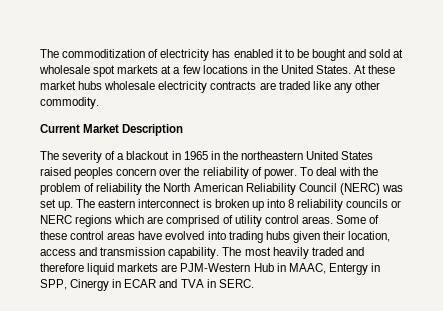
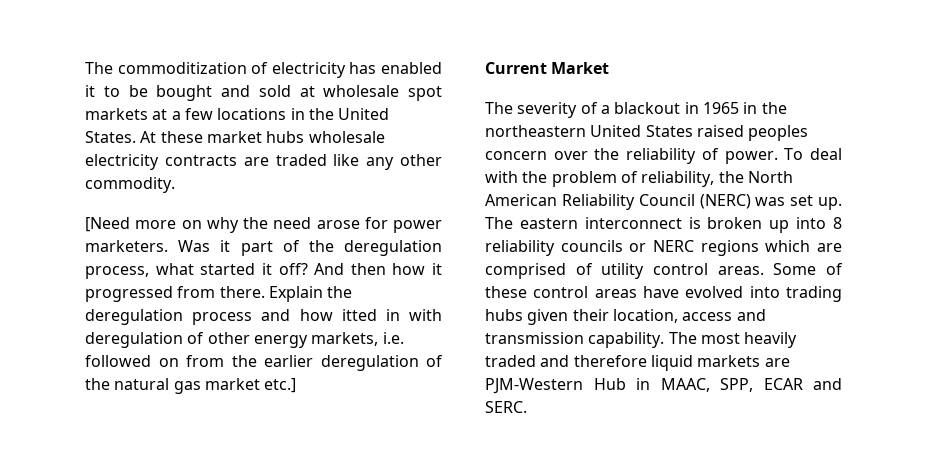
(99, 103) none -> [85,217,442,233] [85,240,442,256] [85,263,442,279] [85,286,353,302] [85,309,442,325] [85,332,404,348] [85,355,443,371] [85,378,297,394] // [Need more on why the need arose for power marketers. Was it part of the deregulation process, what started it off? And then how it progressed from there. Explain the deregulation process and how itted in with deregulation of other energy markets, i.e. followed on from the earlier deregulation of the natural gas market etc.]
[122,124,184,136] Description -> (610, 68) none
[96,183,143,195] reliability -> [641,171,715,187] reliability,
[328,263,380,275] [40,279,216,291] Entergy in SPP, Cinergy in ECAR and TVA in -> [720,378,842,392] SPP, ECAR and

